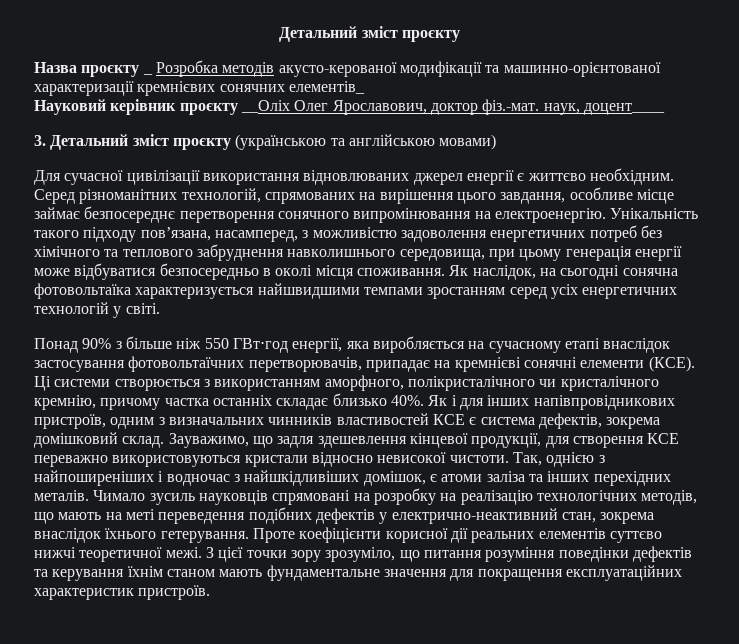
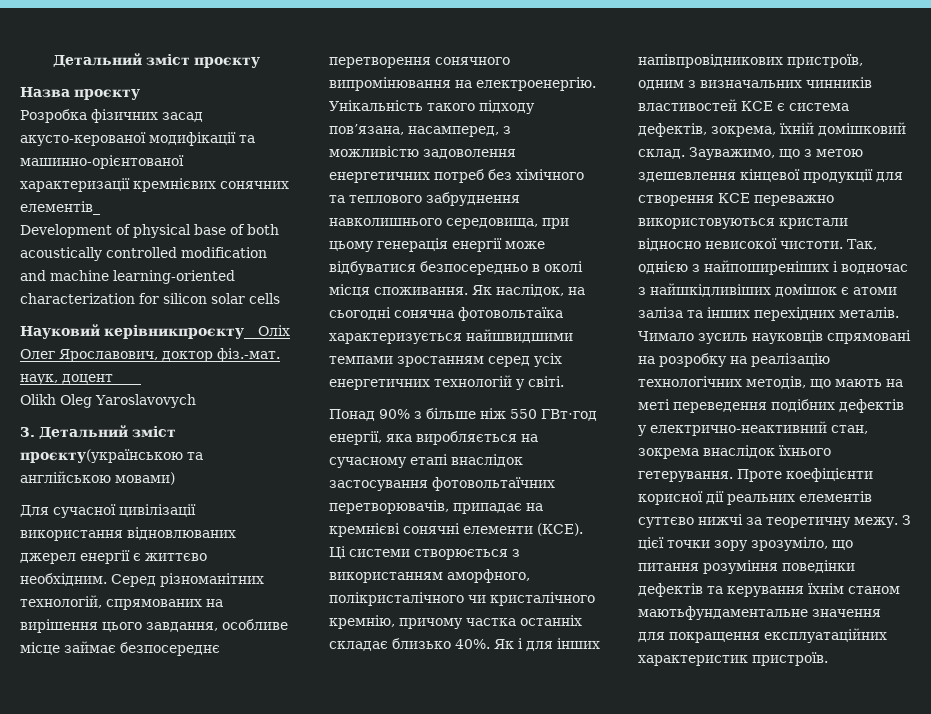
[142,60,275,77] _ Розробка методів -> [20,109,203,123] // Розробка фізичних засад
[34,99,290,115] Науковий керівник проєкту __Оліх -> [20,224,279,238] [20,247,267,261] [20,270,235,284] [20,293,280,304] [20,324,290,339] Development of physical base of both acoustically controlled modification and machine learning-oriented characterization for silicon solar cells // Науковий керівникпроєкту__Оліх
(665, 109) none -> [20,394,196,408] // Olikh Oleg Yaroslavovych
[172,134,327,150] проєкту (українською -> [20,449,183,463] проєкту(українською
[606,417,661,429] зокрема -> [711,122,814,137] зокрема, їхній
[277,436,315,448] задля -> [804,149,863,157] з метою
[471,433,542,448] продукції, -> [803,169,873,183] продукції
[363,471,426,486] домішок, -> [775,284,837,297] домішок
[79,547,202,562] теоретичної межі. -> [746,517,898,528] за теоретичну межу.
[219,565,380,581] мають фундаментальне -> [638,606,808,620] маютьфундаментальне

